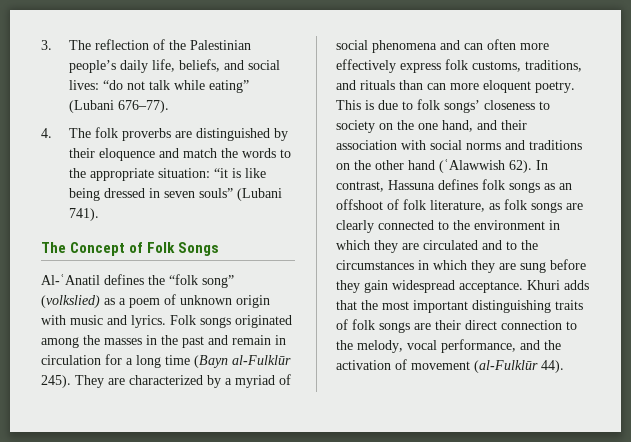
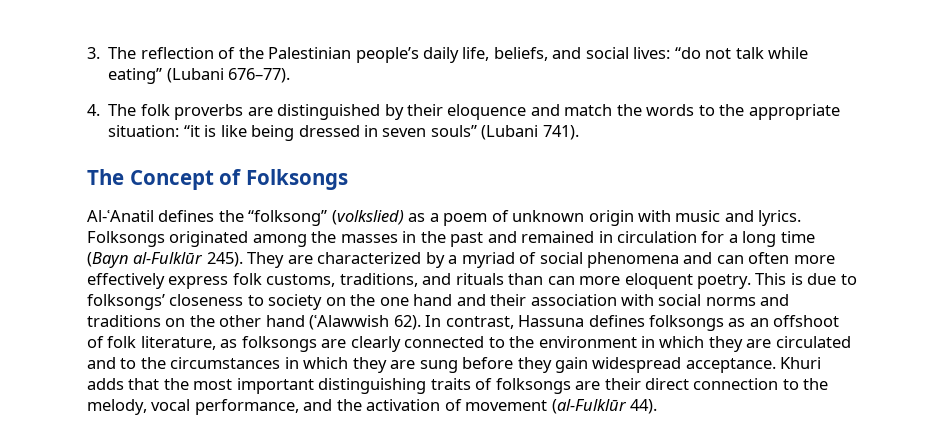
[147,242,220,256] Folk Songs -> [245,169,348,190] Folksongs
[169,274,234,288] “folk song” -> [248,210,328,226] “folksong”
[170,315,231,328] Folk songs -> [87,231,165,247] Folksongs
[232,335,271,345] remain -> [521,231,595,243] remained
[417,99,480,113] folk songs’ -> [87,294,165,310] folksongs’
[442,120,473,132] hand, -> [413,294,453,306] hand
[482,179,540,193] folk songs -> [649,315,725,331] folksongs
[504,199,562,213] folk songs -> [241,336,317,352] folksongs
[352,319,410,333] folk songs -> [495,378,571,394] folksongs

